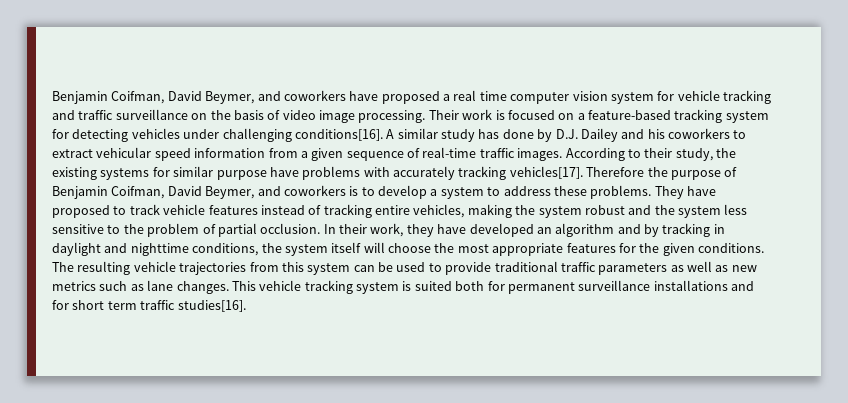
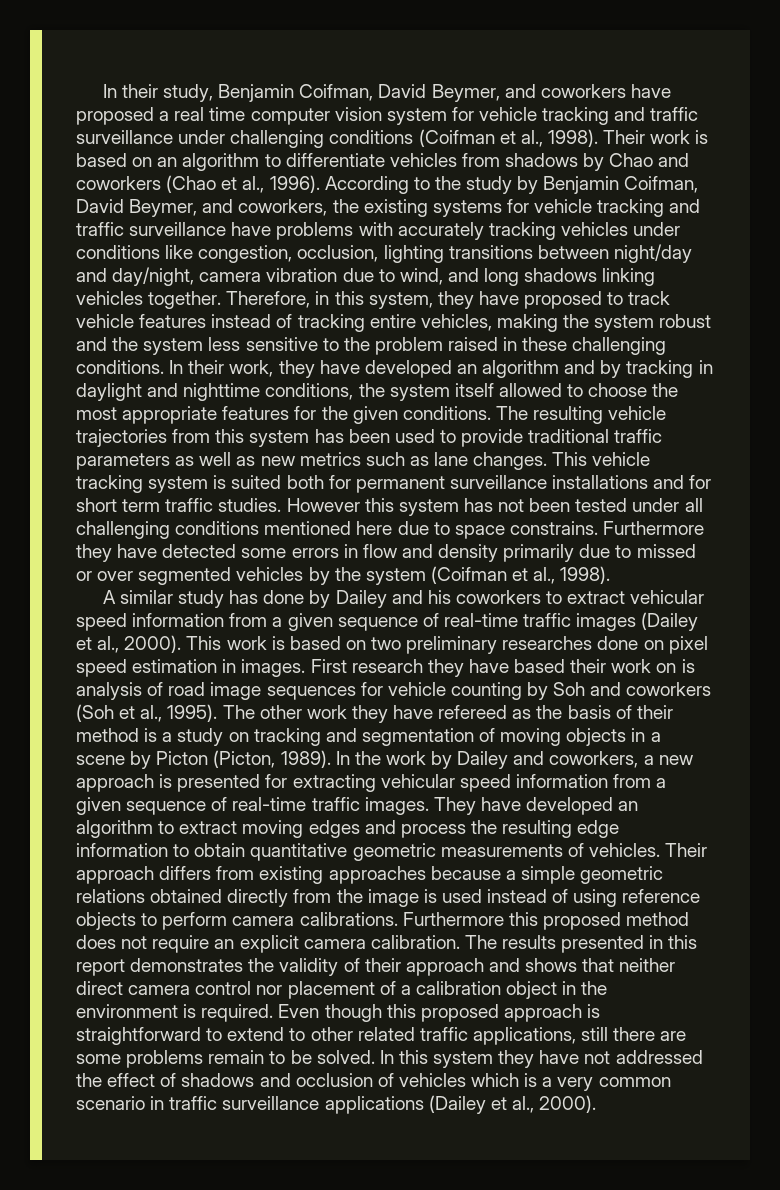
(52, 97) none -> [102,84,214,102] In their study,
[191,109,769,123] [52,128,747,142] [52,147,736,161] [52,166,267,180] on the basis of video image processing. Their work is focused on a feature-based tracking system for detecting vehicles under challenging conditions[16]. A similar study has done by D.J. Dailey and his coworkers to extract vehicular speed information from a given sequence of real-time traffic images. According to their study, the existing systems for similar purpose -> [178,129,709,148] [76,153,690,171] [76,175,699,194] [76,199,701,217] [76,222,227,236] under challenging conditions (Coifman et al., 1998). Their work is based on an algorithm to differentiate vehicles from shadows by Chao and coworkers (Chao et al., 1996). According to the study by Benjamin Coifman, David Beymer, and coworkers, the existing systems for vehicle tracking and traffic surveillance
[509,166,738,180] [52,185,684,199] vehicles[17]. Therefore the purpose of Benjamin Coifman, David Beymer, and coworkers is to develop a system to address these problems. They -> [560,222,681,236] [76,244,692,263] [76,267,656,286] [76,291,474,309] vehicles under conditions like congestion, occlusion, lighting transitions between night/day and day/night, camera vibration due to wind, and long shadows linking vehicles together. Therefore, in this system, they
[202,223,321,237] of partial occlusion. -> [448,337,667,355] [76,360,164,374] raised in these challenging conditions.
[363,242,385,253] will -> [498,383,584,397] allowed to
[353,262,393,272] can be -> [314,429,390,443] has been
[177,300,246,312] studies[16]. -> [218,498,703,516] [76,521,705,539] [76,544,696,562] [76,566,611,585] [102,590,705,608] [76,612,699,631] [76,635,708,654] [76,659,695,677] [76,682,712,700] [76,704,673,723] [76,728,661,746] [76,750,693,769] [76,774,667,792] [76,797,639,815] [76,820,620,838] [76,843,708,861] [76,866,664,884] [76,889,701,907] [76,912,690,930] [76,935,698,953] [76,958,676,976] [76,981,608,999] [76,1004,601,1022] [76,1027,687,1045] [76,1050,703,1068] [76,1073,671,1091] [76,1095,597,1114] studies. However this system has not been tested under all challenging conditions mentioned here due to space constrains. Furthermore they have detected some errors in flow and density primarily due to missed or over segmented vehicles by the system (Coifman et al., 1998). // A similar study has done by Dailey and his coworkers to extract vehicular speed information from a given sequence of real-time traffic images (Dailey et al., 2000). This work is based on two preliminary researches done on pixel speed estimation in images. First research they have based their work on is analysis of road image sequences for vehicle counting by Soh and coworkers (Soh et al., 1995). The other work they have refereed as the basis of their method is a study on tracking and segmentation of moving objects in a scene by Picton (Picton, 1989). In the work by Dailey and coworkers, a new approach is presented for extracting vehicular speed information from a given sequence of real-time traffic images. They have developed an algorithm to extract moving edges and process the resulting edge information to obtain quantitative geometric measurements of vehicles. Their approach differs from existing approaches because a simple geometric relations obtained directly from the image is used instead of using reference objects to perform camera calibrations. Furthermore this proposed method does not require an explicit camera calibration. The results presented in this report demonstrates the validity of their approach and shows that neither direct camera control nor placement of a calibration object in the environment is required. Even though this proposed approach is straightforward to extend to other related traffic applications, still there are some problems remain to be solved. In this system they have not addressed the effect of shadows and occlusion of vehicles which is a very common scenario in traffic surveillance applications (Dailey et al., 2000).

